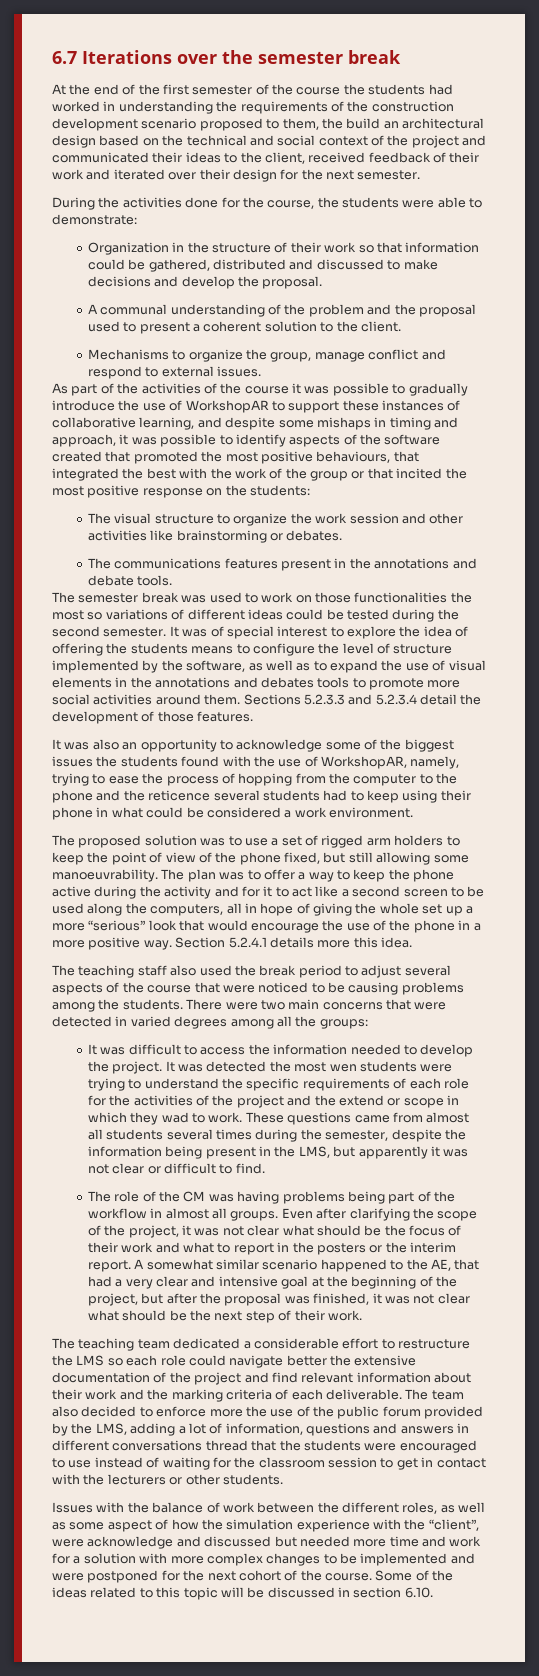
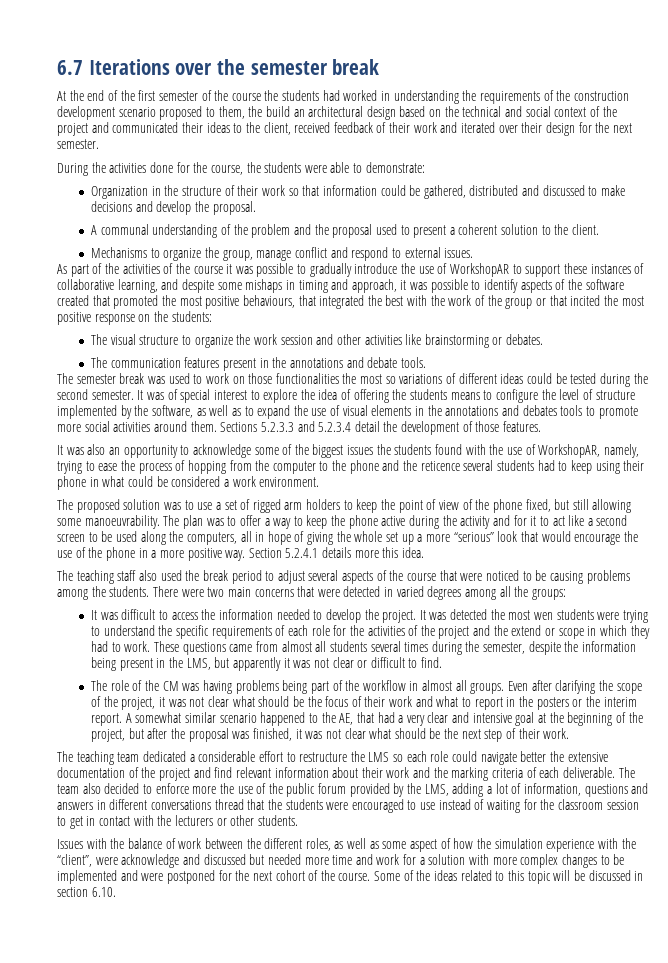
[114,558,222,569] communications -> [110,358,181,368] communication
[161,1112,189,1123] wad -> [91,641,109,652] had

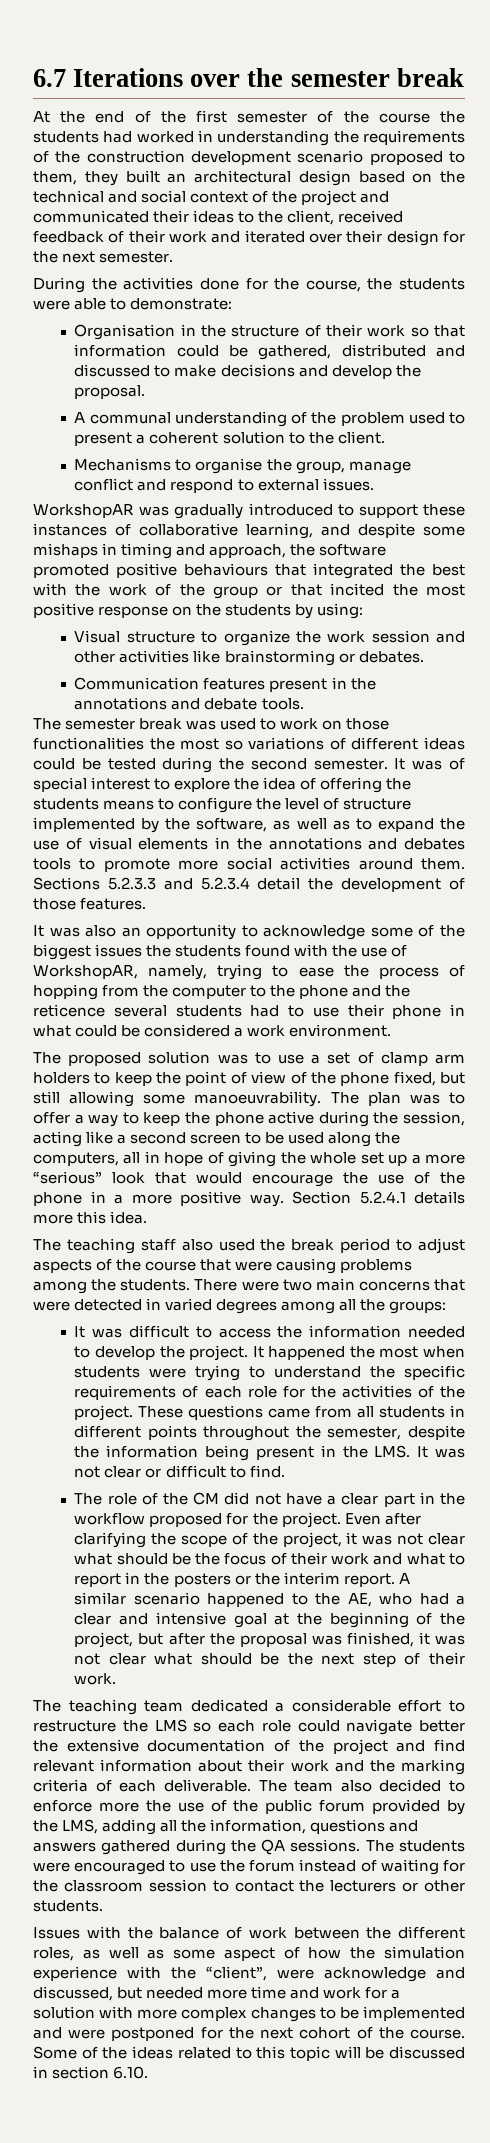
[248,106,290,117] the build -> [84,170,160,186] they built
[91,186,149,199] Organization -> [74,324,176,340] Organisation
[293,224,373,238] and the proposal -> (405, 419) none
[163,248,202,261] organize -> [195,458,263,474] organise
[57,263,509,277] As part of the activities of the course it was possible to gradually introduce the use of WorkshopAR -> [33,503,333,519] WorkshopAR was gradually introduced
[400,279,624,293] [57,295,295,309] it was possible to identify aspects of the software created that promoted the most positive behaviours, -> [290,544,387,556] [33,563,268,578] the software promoted positive behaviours
[171,311,212,322] [91,334,136,345] students: // The visual -> [225,603,364,619] [74,630,121,643] students by using: // Visual
[91,357,181,368] The communication -> [74,677,200,690] Communication
[570,460,620,474] keep using -> [312,1007,339,1017] use
[252,499,281,513] rigged -> [380,1052,428,1066] clamp
[460,515,565,529] activity and for it to act -> [403,1111,465,1126] [33,1131,82,1147] session, acting
[308,570,339,581] several -> (466, 1246) none
[485,570,547,581] noticed to be -> (273, 1266) none
[429,609,554,620] was detected the most wen -> [268,1346,466,1360] happened the most when
[438,625,650,639] [91,641,151,652] project and the extend or scope in which they had to work. -> [74,1405,134,1421] project.
[281,641,312,652] almost -> (353, 1412) none
[370,641,462,655] several times during -> [449,1405,465,1417] [74,1425,290,1441] in different points throughout
[186,657,290,671] LMS, but apparently it -> [374,1445,429,1458] LMS. It
[182,680,505,694] was having problems being part of the workflow in almost all groups. -> [224,1492,465,1507] [74,1512,341,1528] did not have a clear part in the workflow proposed for the project.
[135,712,182,723] somewhat -> (410, 1578) none
[356,712,374,723] that -> [379,1593,413,1605] who
[406,715,425,726] very -> (466, 1600) none
[486,783,522,794] a lot of -> [160,1820,207,1832] all the
[96,799,282,810] in different conversations thread that the -> [101,1839,394,1855] gathered during the QA sessions. The
(436, 806) none -> [219,1860,296,1872] the forum
[69,815,154,829] get in contact with -> [234,1880,294,1892] contact
[203,854,246,865] discussed -> [33,1986,113,2001] discussed,

